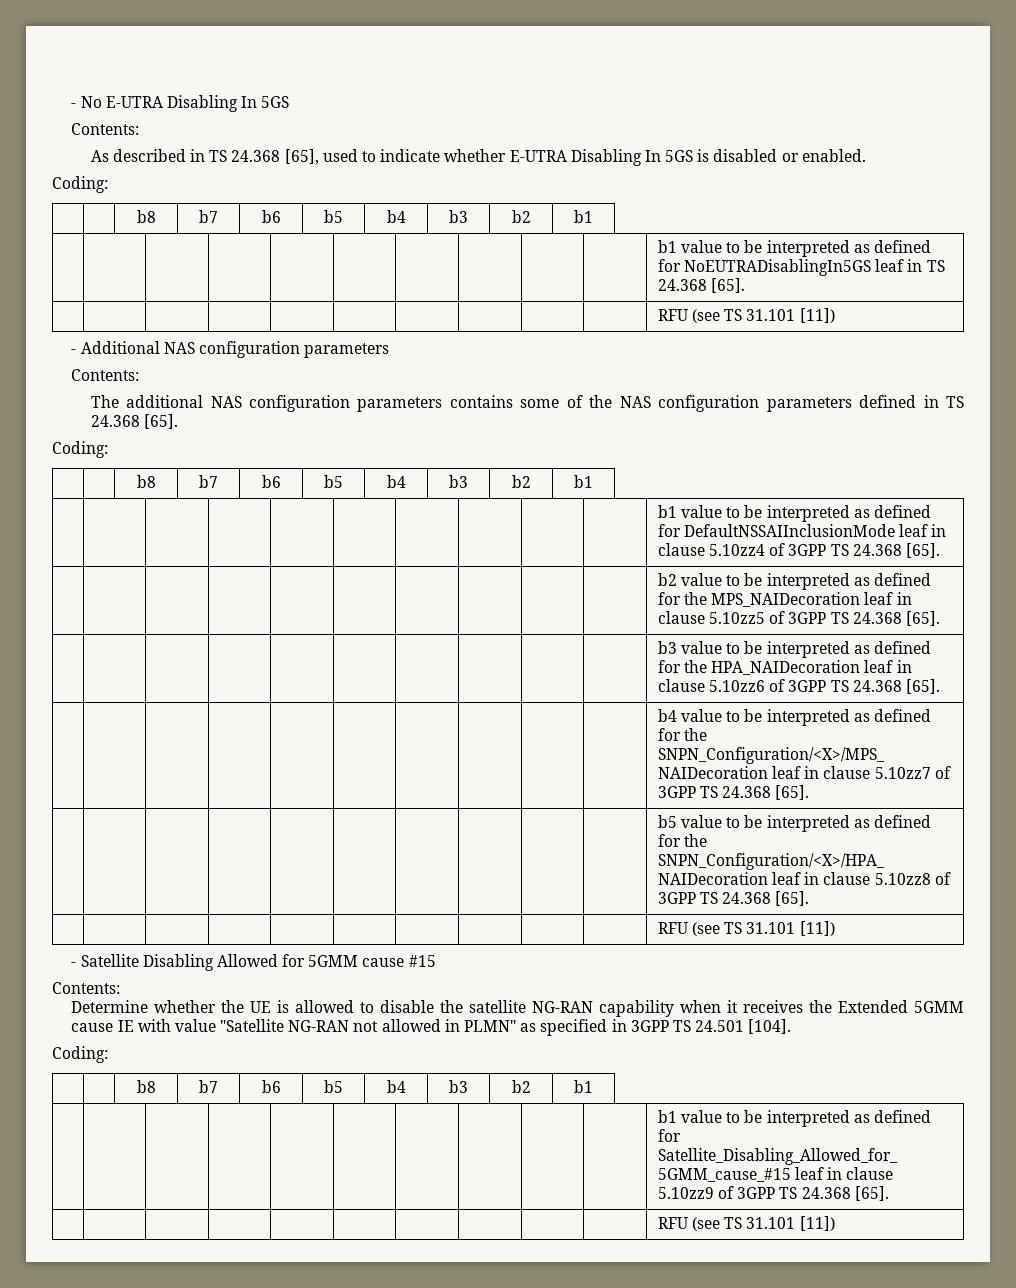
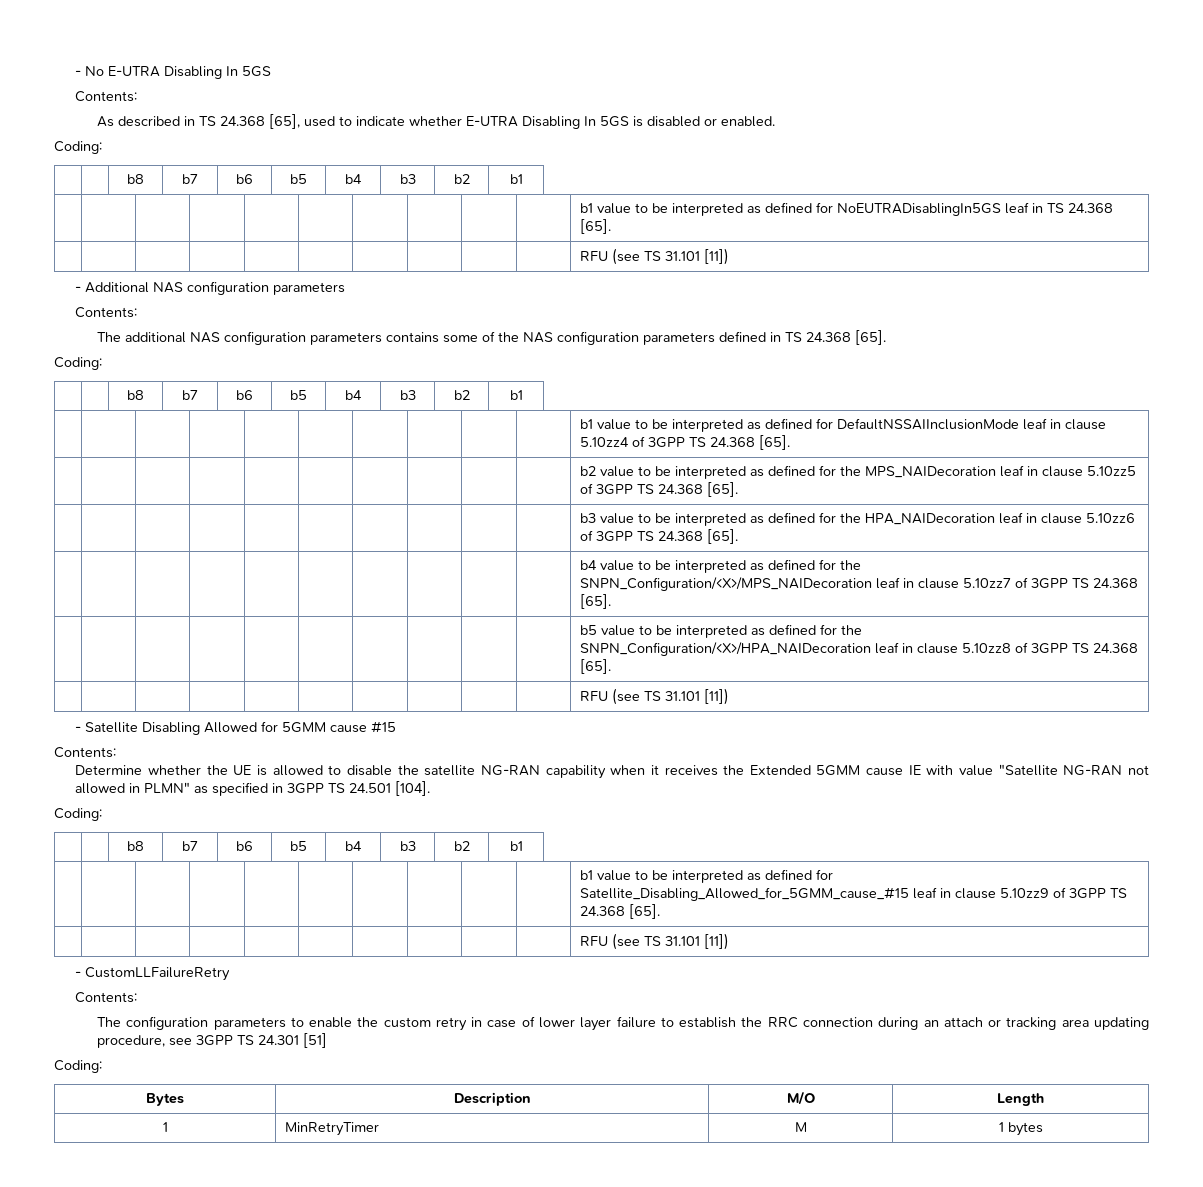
(835, 1223) none -> [75,967,231,981] [75,992,138,1003] [96,1016,1149,1031] [96,1033,327,1048] [54,1060,102,1073] [146,1093,184,1106] [453,1092,531,1106] [786,1091,815,1105] [997,1093,1044,1106] [162,1122,168,1132] [284,1122,379,1136] [794,1122,807,1132] [998,1122,1043,1136] // - CustomLLFailureRetry // Contents: // The configuration parameters to enable the custom retry in case of lower layer failure to establish the RRC connection during an attach or tracking area updating procedure, see 3GPP TS 24.301 [51] // Coding: // Bytes | Description | M/O | Length // 1 | MinRetryTimer | M | 1 bytes

